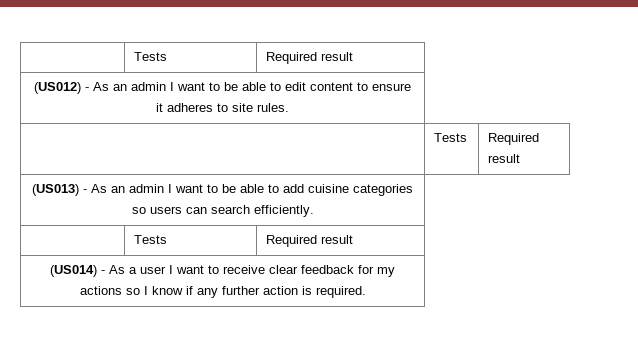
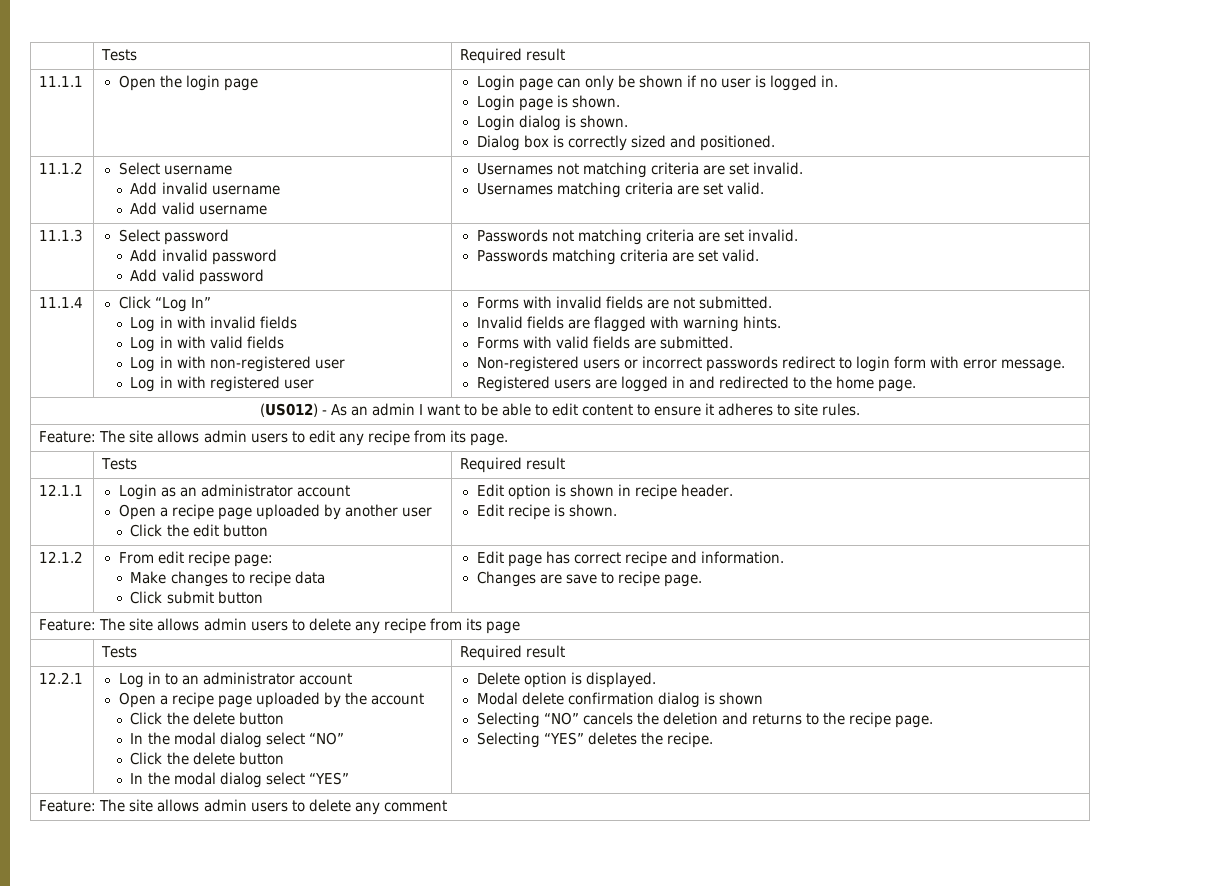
[134,52,168,61] [266,52,354,64] | Tests | Required result -> [101,49,138,61] [460,48,566,64] [39,76,84,87] [118,75,258,91] [476,75,839,91] [476,95,620,111] [476,115,628,131] [476,135,776,151] [39,162,84,174] [118,162,232,175] [130,182,280,195] [130,202,267,215] [476,162,804,178] [476,182,765,198] [39,229,84,242] [118,229,229,245] [130,249,277,265] [130,269,264,285] [476,229,799,245] [476,249,760,265] [39,297,84,308] [118,296,211,312] [130,316,297,332] [130,336,284,352] [130,356,345,372] [130,376,314,392] [476,296,773,309] [476,316,782,332] [476,336,734,349] [476,356,1066,372] [476,376,917,392] | Tests | Required result // 11.1.1 | Open the login page | Login page can only be shown if no user is logged in. // Login page is shown. // Login dialog is shown. // Dialog box is correctly sized and positioned. // 11.1.2 | Select username // Add invalid username // Add valid username | Usernames not matching criteria are set invalid. // Usernames matching criteria are set valid. // 11.1.3 | Select password // Add invalid password // Add valid password | Passwords not matching criteria are set invalid. // Passwords matching criteria are set valid. // 11.1.4 | Click “Log In” // Log in with invalid fields // Log in with valid fields // Log in with non-registered user // Log in with registered user | Forms with invalid fields are not submitted. // Invalid fields are flagged with warning hints. // Forms with valid fields are submitted. // Non-registered users or incorrect passwords redirect to login form with error message. // Registered users are logged in and redirected to the home page.
[434,133,468,142] [488,133,540,145] [488,154,521,163] [31,184,413,196] [131,205,314,217] [134,235,168,244] [266,235,354,247] [49,265,395,277] [79,286,366,298] | Tests | Required result // (US013) - As an admin I want to be able to add cuisine categories so users can search efficiently. // | Tests | Required result // (US014) - As a user I want to receive clear feedback for my actions so I know if any further action is required. -> [39,430,508,446] [101,458,138,470] [460,457,566,473] [39,484,84,496] [118,484,351,500] [118,504,433,520] [130,524,268,537] [476,484,734,500] [476,504,617,520] [39,551,84,563] [118,551,273,567] [130,571,325,587] [130,591,263,604] [476,551,785,567] [476,571,703,587] [39,618,520,634] [101,646,138,658] [460,645,566,661] [39,672,84,684] [118,672,353,688] [118,692,425,708] [130,712,284,725] [130,732,344,748] [130,752,284,765] [130,772,349,788] [476,672,656,688] [476,692,764,708] [476,712,934,728] [476,732,714,748] [39,799,447,815] Feature: The site allows admin users to edit any recipe from its page. // | Tests | Required result // 12.1.1 | Login as an administrator account // Open a recipe page uploaded by another user // Click the edit button | Edit option is shown in recipe header. // Edit recipe is shown. // 12.1.2 | From edit recipe page: // Make changes to recipe data // Click submit button | Edit page has correct recipe and information. // Changes are save to recipe page. // Feature: The site allows admin users to delete any recipe from its page // | Tests | Required result // 12.2.1 | Log in to an administrator account // Open a recipe page uploaded by the account // Click the delete button // In the modal dialog select “NO” // Click the delete button // In the modal dialog select “YES” | Delete option is displayed. // Modal delete confirmation dialog is shown // Selecting “NO” cancels the deletion and returns to the recipe page. // Selecting “YES” deletes the recipe. // Feature: The site allows admin users to delete any comment

